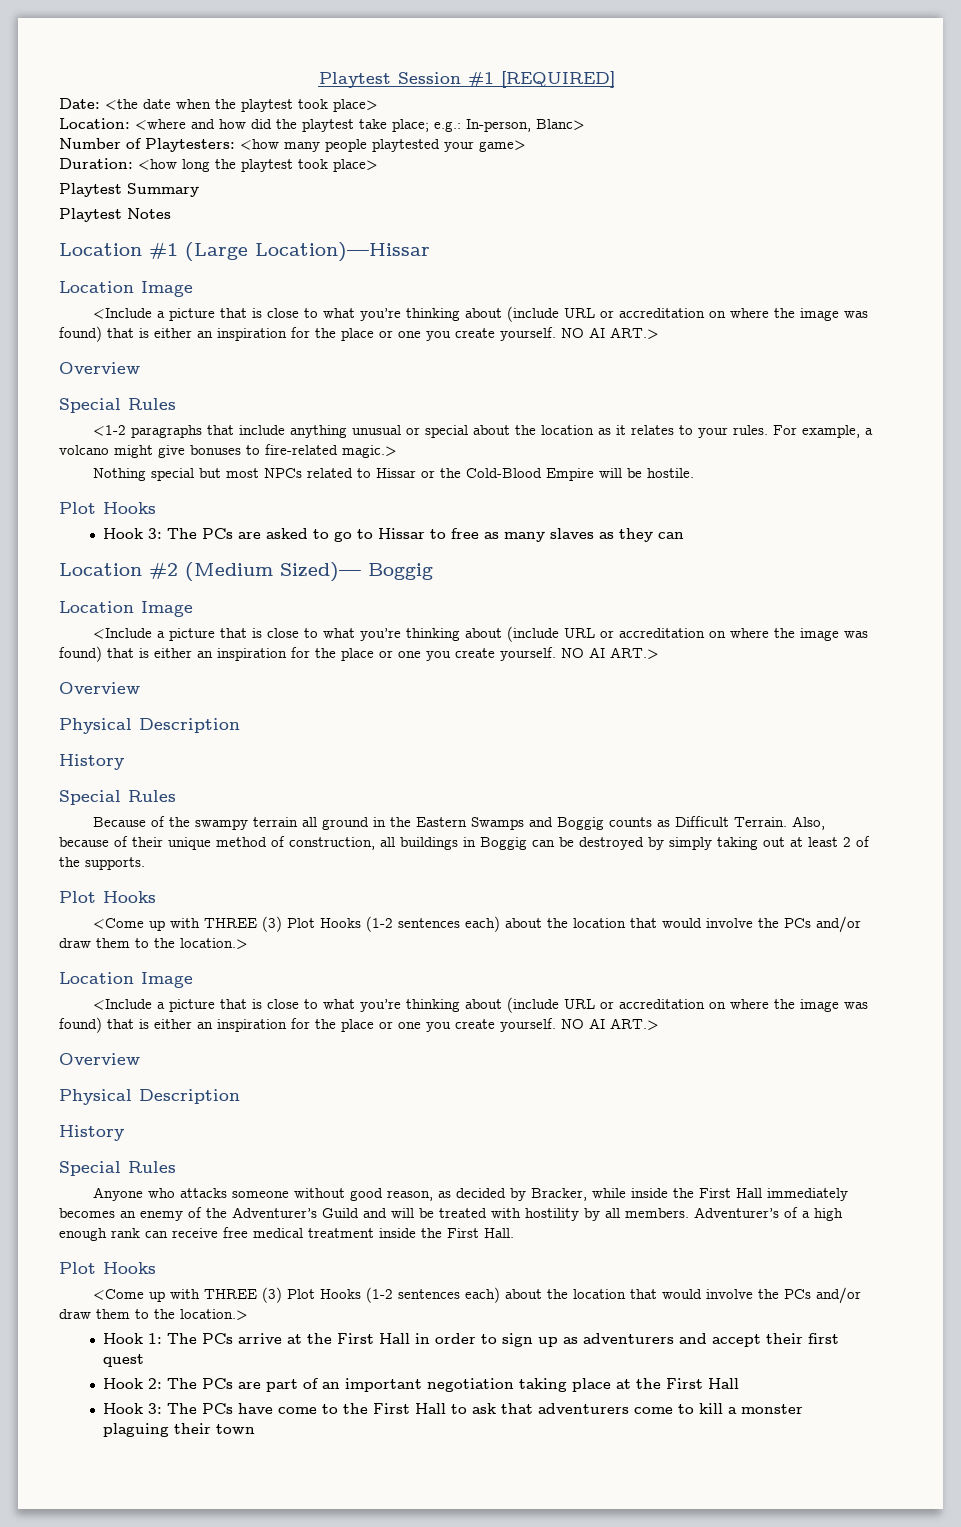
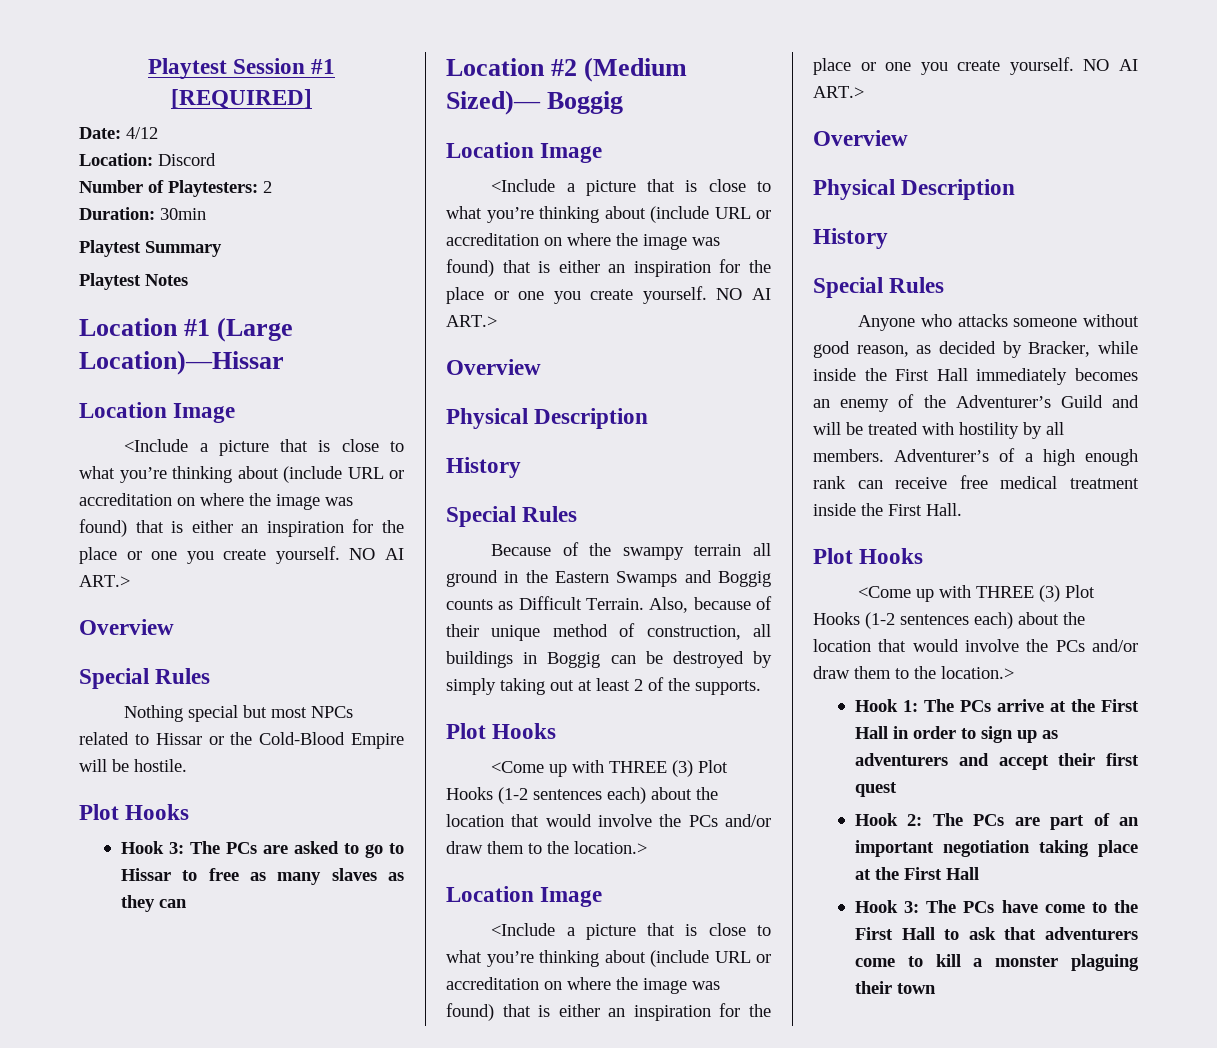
[105,99,378,112] [59,118,585,132] [59,138,526,152] [59,158,378,172] <the date when the playtest took place> // Location: <where and how did the playtest take place; e.g.: In-person, Blanc> // Number of Playtesters: <how many people playtested your game> // Duration: <how long the playtest took place> -> [126,127,158,139] [79,153,216,166] [79,180,272,197] [79,207,206,220] 4/12 // Location: Discord // Number of Playtesters: 2 // Duration: 30min
[92,425,873,438] [59,444,397,458] // <1-2 paragraphs that include anything unusual or special about the location as it relates to your rules. For example, a volcano might give bonuses to fire-related magic.> -> (211, 676) none

